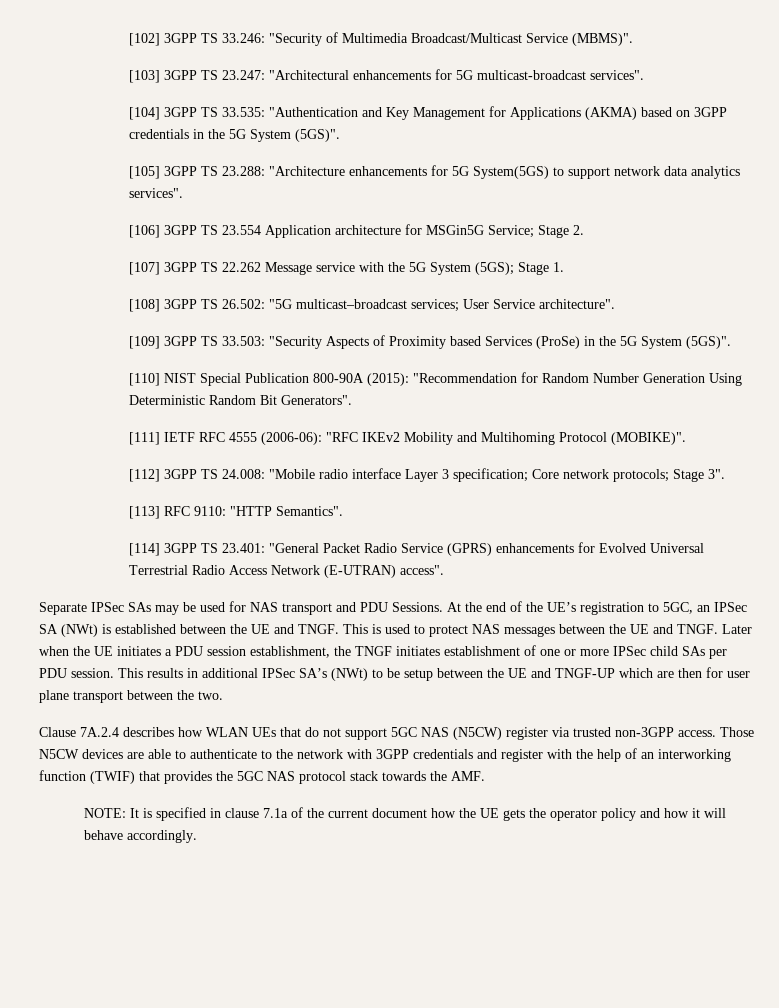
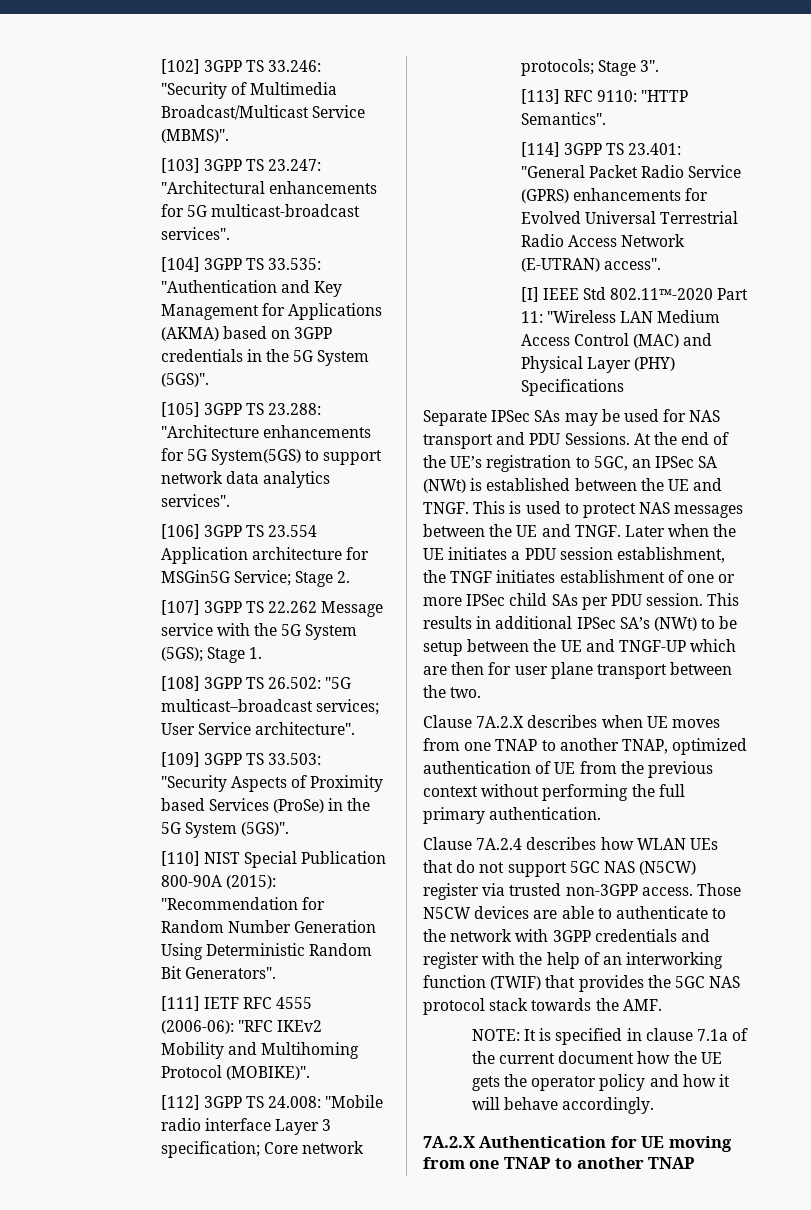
(444, 570) none -> [520,287,749,302] [520,310,721,323] [520,333,713,348] [520,356,675,373] [520,379,624,396] // [I] IEEE Std 802.11™-2020 Part 11: "Wireless LAN Medium Access Control (MAC) and Physical Layer (PHY) Specifications
(223, 695) none -> [423,715,720,728] [423,738,748,755] [423,761,713,778] [423,784,685,801] [423,807,602,824] // Clause 7A.2.X describes when UE moves from one TNAP to another TNAP, optimized authentication of UE from the previous context without performing the full primary authentication.
(197, 836) none -> [423,1136,732,1152] [423,1157,696,1169] // 7A.2.X Authentication for UE moving from one TNAP to another TNAP

